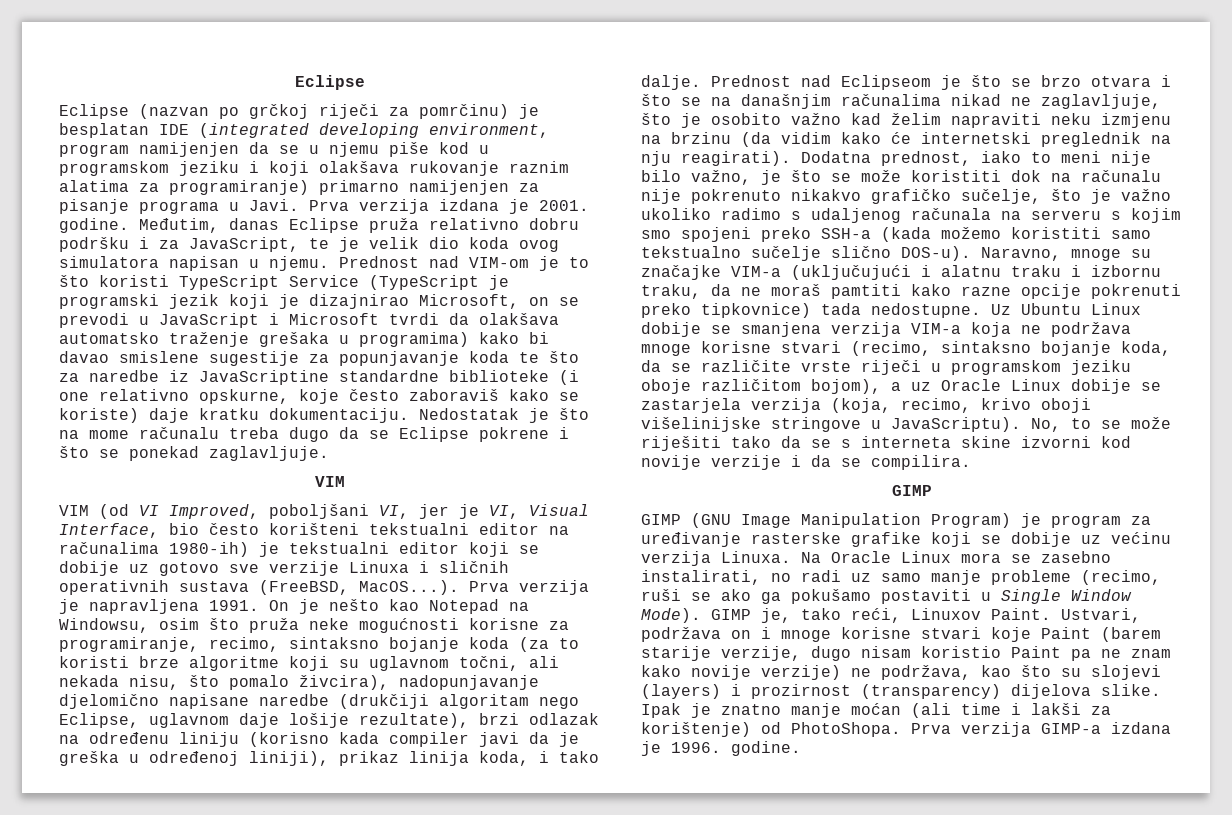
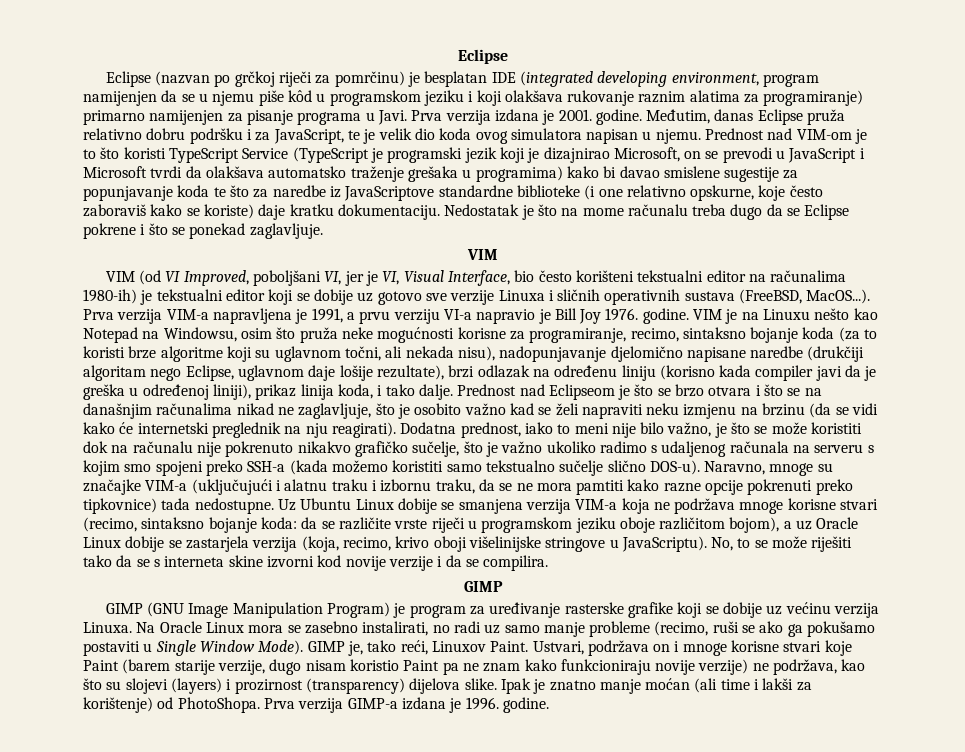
[439,142,469,154] kod -> [287,90,312,102] kôd
[199,370,329,385] JavaScriptine -> [344,186,435,201] JavaScriptove
[59,599,319,614] je napravljena 1991. On je -> [166,308,811,324] VIM-a napravljena je 1991, a prvu verziju VI-a napravio je Bill Joy 1976. godine. VIM je na Linuxu
[129,675,389,690] nisu, što pomalo živcira), -> [457,346,495,361] nisu),
[891,113,941,125] želim -> [538,403,579,416] se želi
[781,132,831,144] vidim -> [835,403,879,415] se vidi
[741,284,821,296] ne moraš -> [499,483,572,491] se ne mora
[1121,341,1171,356] koda, -> [260,517,297,529] koda:
(681, 671) none -> [560,659,651,675] funkcioniraju

